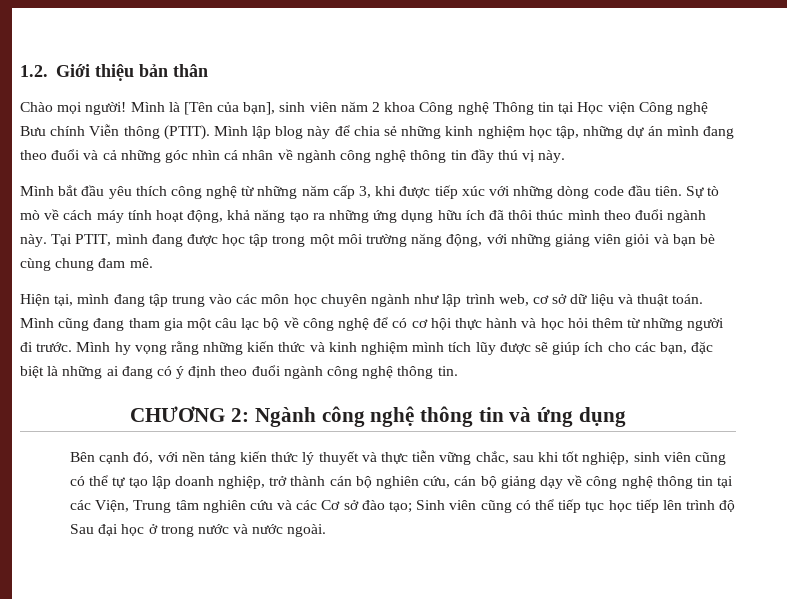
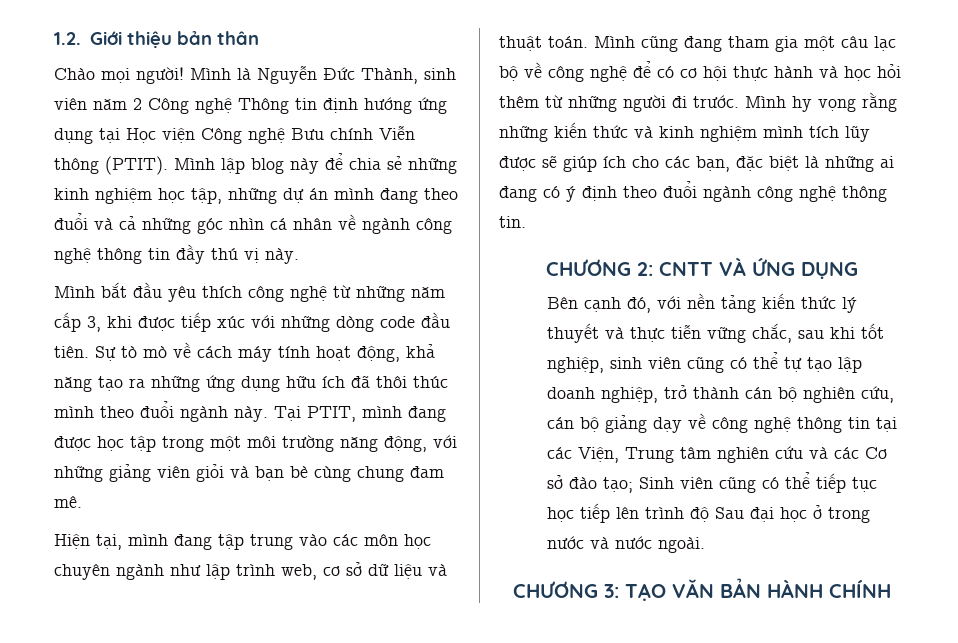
[183,102,276,115] [Tên của bạn], -> [257,65,418,84] Nguyễn Đức Thành,
[384,102,416,112] khoa -> (142, 104) none
(554, 107) none -> [323,97,447,114] [54,128,93,144] định hướng ứng dụng
[254,406,626,427] Ngành công nghệ thông tin và ứng dụng -> [658,257,858,279] CNTT VÀ ỨNG DỤNG
(327, 530) none -> [512,578,891,601] // CHƯƠNG 3: TẠO VĂN BẢN HÀNH CHÍNH

